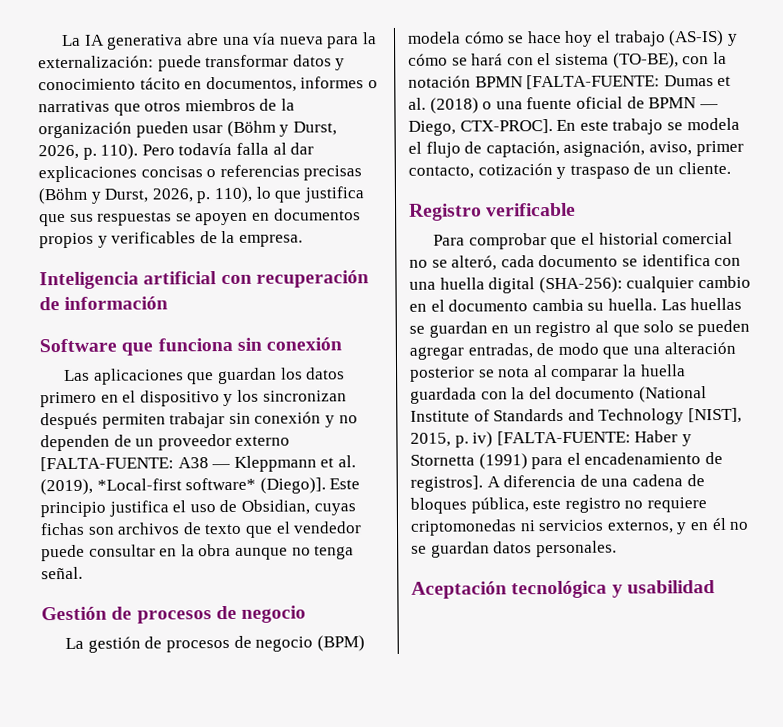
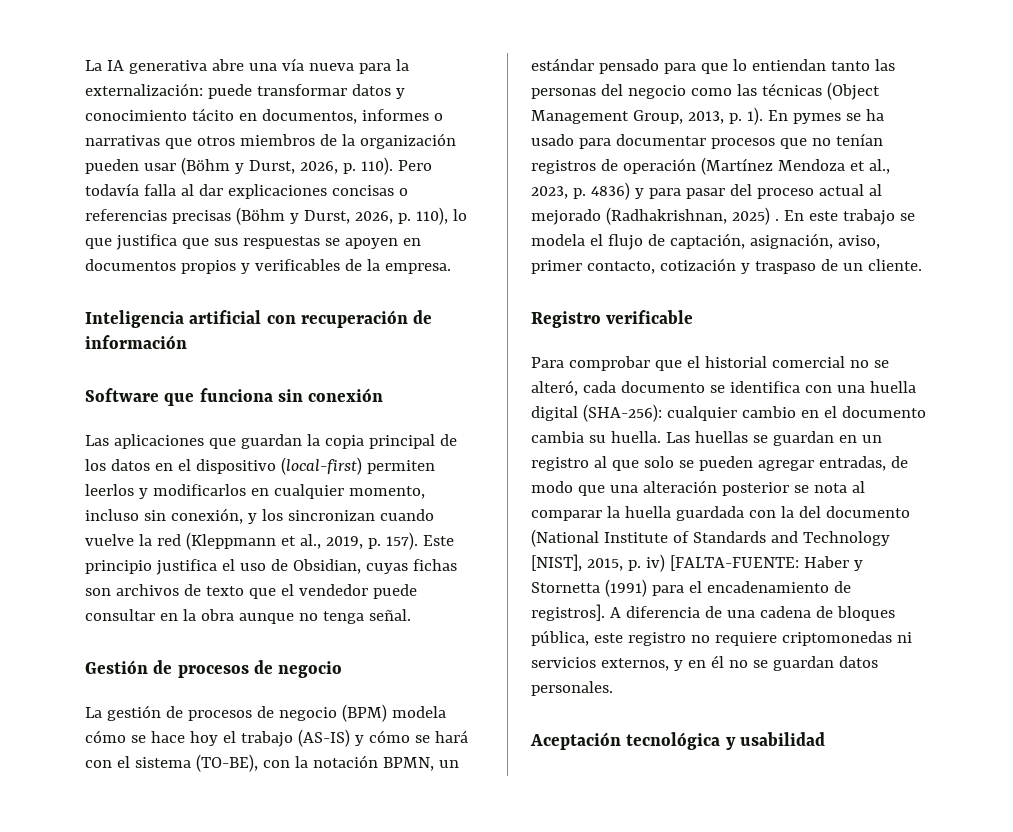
(278, 376) none -> [306,434,457,449] la copia principal de
[40,391,97,408] primero -> (150, 465) none
[223,389,347,407] [40,411,358,430] [40,433,291,452] [40,455,356,472] [40,477,326,496] y los sincronizan después permiten trabajar sin conexión y no dependen de un proveedor externo [FALTA-FUENTE: A38 — Kleppmann et al. (2019), *Local-first software* (Diego)]. -> [280,457,435,475] [85,484,425,499] [85,508,434,524] [85,532,418,550] (local-first) permiten leerlos y modificarlos en cualquier momento, incluso sin conexión, y los sincronizan cuando vuelve la red (Kleppmann et al., 2019, p. 157).
[474,74,732,90] [408,96,719,114] [408,119,553,136] BPMN [FALTA-FUENTE: Dumas et al. (2018) o una fuente oficial de BPMN — Diego, CTX-PROC]. -> [382,757,459,771] [531,58,895,74] [531,82,880,100] [531,107,884,125] [531,133,883,149] [531,157,890,175] [531,182,882,200] [531,207,779,225] BPMN, un estándar pensado para que lo entiendan tanto las personas del negocio como las técnicas (Object Management Group, 2013, p. 1). En pymes se ha usado para documentar procesos que no tenían registros de operación (Martínez Mendoza et al., 2023, p. 4836) y para pasar del proceso actual al mejorado (Radhakrishnan, 2025) .

